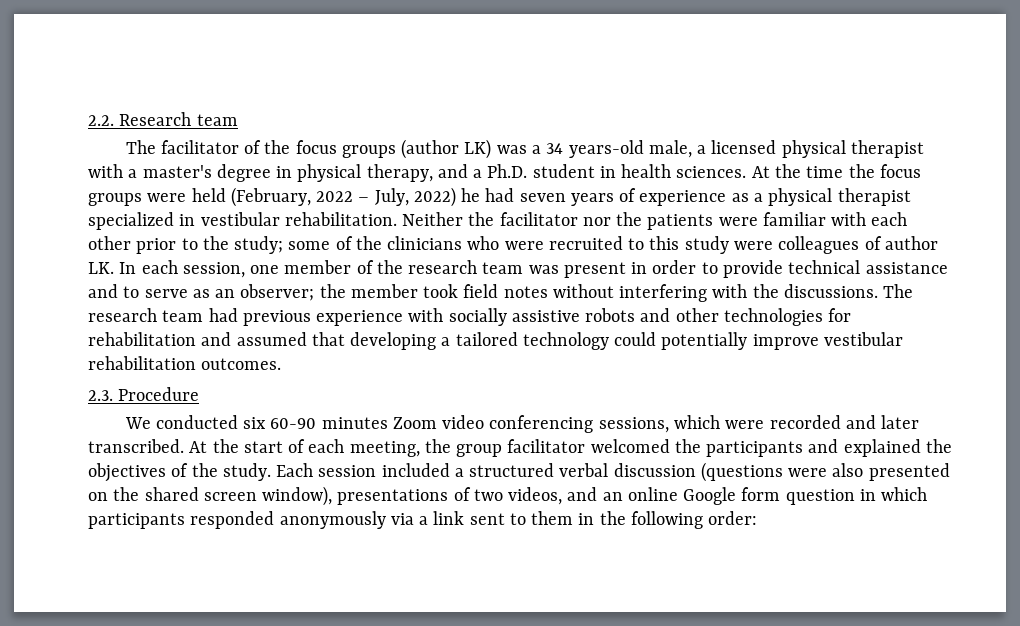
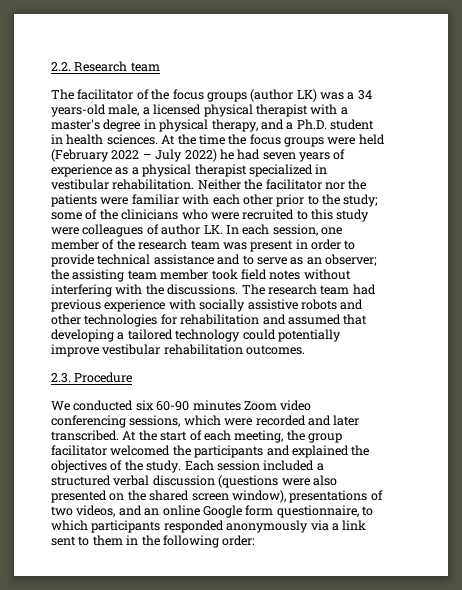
[230,187,311,207] (February, -> [51,149,109,162] (February
[374,188,409,206] July, -> [155,149,183,162] July
(346, 291) none -> [72,269,157,282] assisting team
[785,489,876,505] question in -> [276,505,373,518] questionnaire, to

